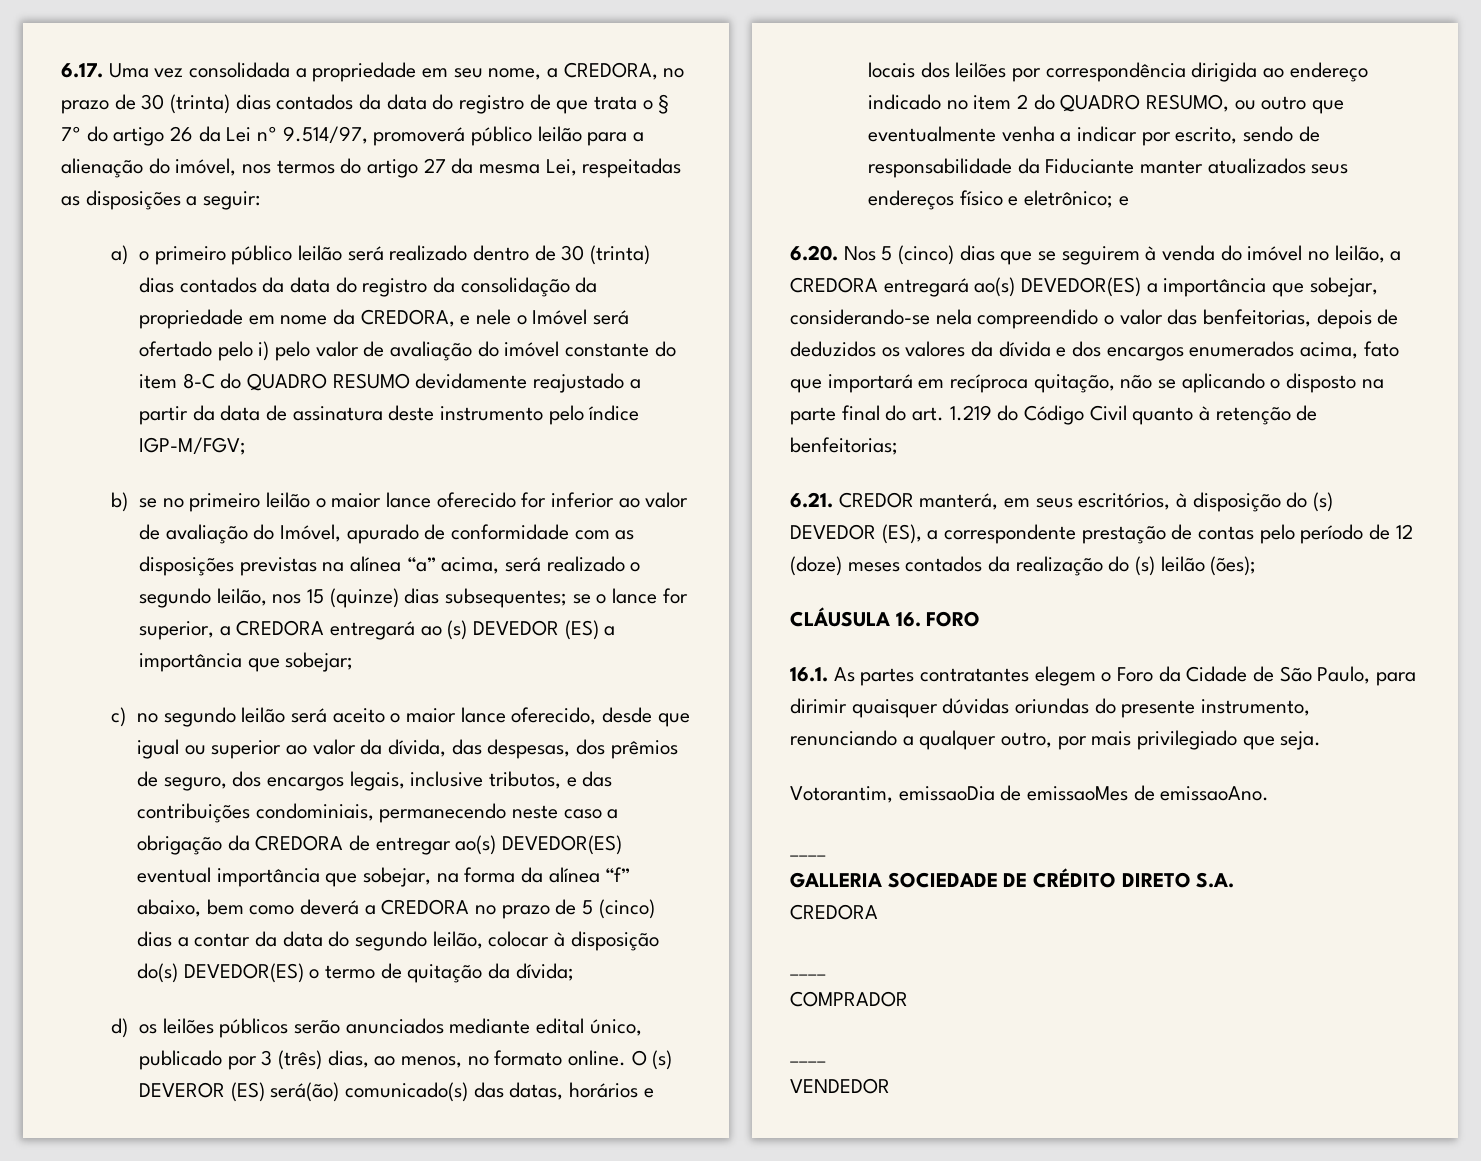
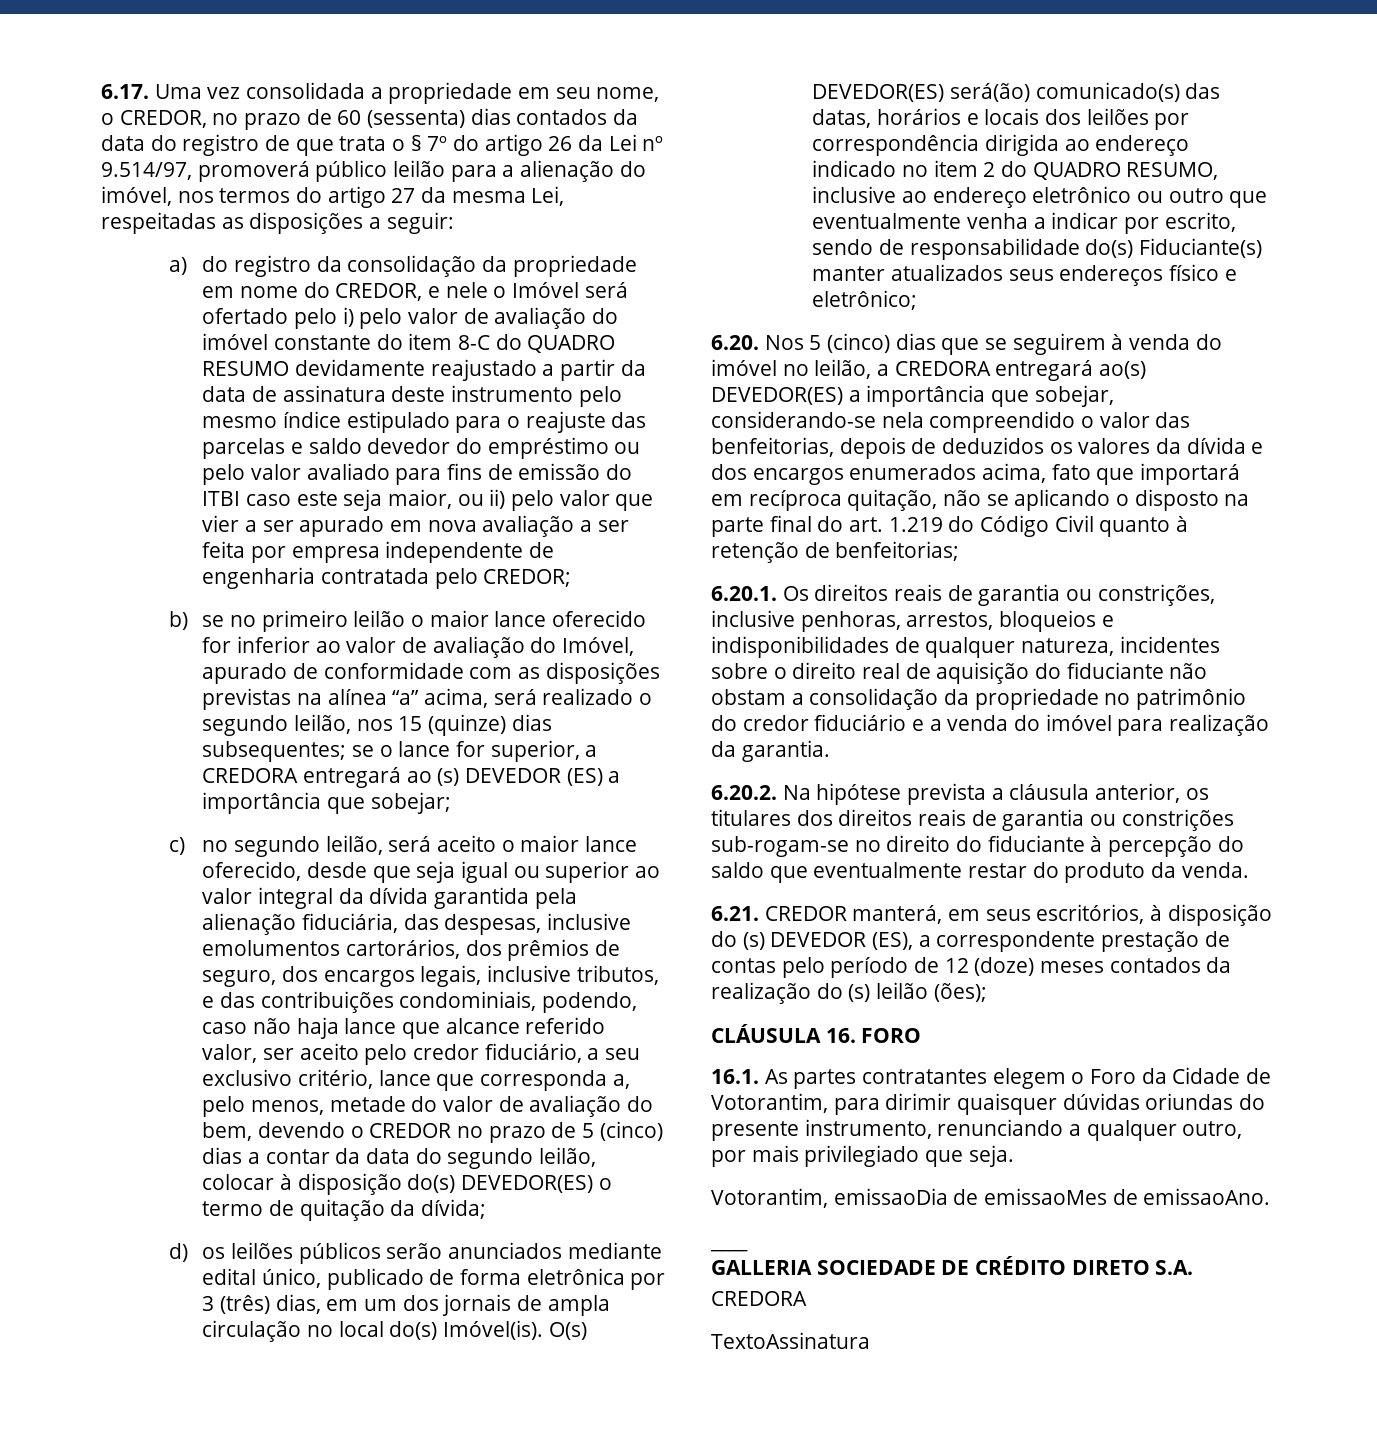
[547,62,685,80] [61,94,231,114] a CREDORA, no prazo de 30 (trinta) -> [101,109,466,130] o CREDOR, no prazo de 60 (sessenta)
[138,245,650,265] [138,277,330,293] o primeiro público leilão será realizado dentro de 30 (trinta) dias contados da data -> (187, 266) none
[332,309,455,327] da CREDORA, -> [303,282,423,301] do CREDOR,
[588,405,640,421] [138,437,246,455] índice IGP-M/FGV; -> [202,411,647,433] [202,437,641,459] [202,463,633,485] [202,489,654,511] [202,515,629,537] [202,541,555,563] [202,567,572,589] mesmo índice estipulado para o reajuste das parcelas e saldo devedor do empréstimo ou pelo valor avaliado para fins de emissão do ITBI caso este seja maior, ou ii) pelo valor que vier a ser apurado em nova avaliação a ser feita por empresa independente de engenharia contratada pelo CREDOR;
[241,707,286,723] leilão -> [325,835,383,855] leilão,
(690, 720) none -> [416,861,456,883] seja
[360,739,571,759] da dívida, das despesas, -> [258,887,577,909] [202,913,632,935] [202,939,461,959] integral da dívida garantida pela alienação fiduciária, das despesas, inclusive emolumentos cartorários,
[379,803,619,823] [136,835,622,855] [136,867,631,887] [136,899,470,917] permanecendo neste caso a obrigação da CREDORA de entregar ao(s) DEVEDOR(ES) eventual importância que sobejar, na forma da alínea “f” abaixo, bem como deverá a CREDORA -> [542,992,638,1013] [202,1017,606,1039] [202,1043,641,1065] [202,1069,630,1091] [202,1095,654,1117] [202,1122,452,1141] podendo, caso não haja lance que alcance referido valor, ser aceito pelo credor fiduciário, a seu exclusivo critério, lance que corresponda a, pelo menos, metade do valor de avaliação do bem, devendo o CREDOR
(222, 1060) none -> [429,1268,625,1285] de forma eletrônica
[374,1050,673,1070] [138,1082,265,1102] ao menos, no formato online. O (s) DEVEROR (ES) -> [326,1294,610,1316] [202,1320,587,1342] [812,84,945,102] em um dos jornais de ampla circulação no local do(s) Imóvel(is). O(s) DEVEDOR(ES)
(1229, 103) none -> [812,186,1132,208] inclusive ao endereço eletrônico
[1017,158,1135,174] da Fiduciante -> [1085,238,1263,258] do(s) Fiduciante(s)
[1118,196,1129,206] e -> (918, 300) none
(898, 446) none -> [711,584,1215,606] [711,610,1114,632] [711,636,1220,658] [711,662,1208,684] [711,688,1247,710] [711,714,1270,736] [711,740,830,762] [711,783,1209,805] [711,809,1234,831] [711,835,1244,857] [711,862,1249,883] // 6.20.1. Os direitos reais de garantia ou constrições, inclusive penhoras, arrestos, bloqueios e indisponibilidades de qualquer natureza, incidentes sobre o direito real de aquisição do fiduciante não obstam a consolidação da propriedade no patrimônio do credor fiduciário e a venda do imóvel para realização da garantia. // 6.20.2. Na hipótese prevista a cláusula anterior, os titulares dos direitos reais de garantia ou constrições sub-rogam-se no direito do fiduciante à percepção do saldo que eventualmente restar do produto da venda.
[1279,666,1371,684] São Paulo, -> [711,1093,828,1113] Votorantim,
[790,974,826,976] [790,991,908,1007] [790,1061,826,1063] [790,1078,890,1094] ____ // COMPRADOR // ____ // VENDEDOR -> [711,1332,870,1349] TextoAssinatura

